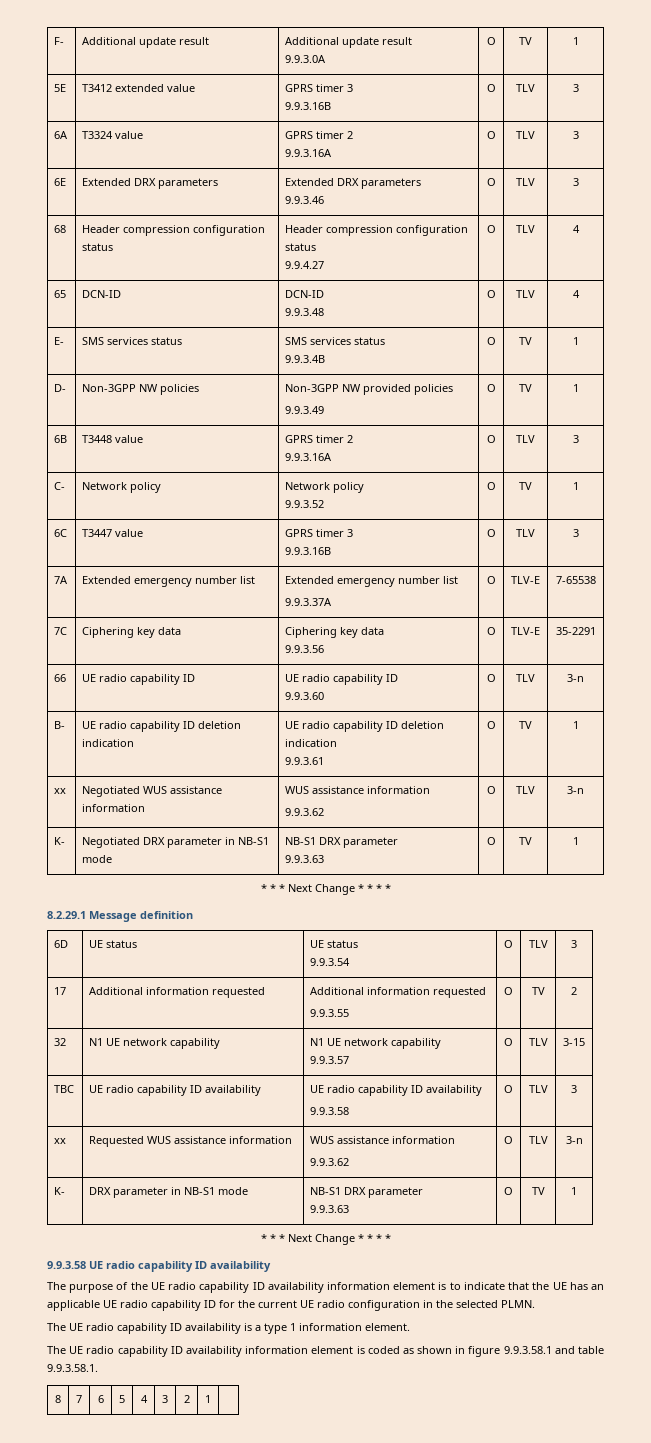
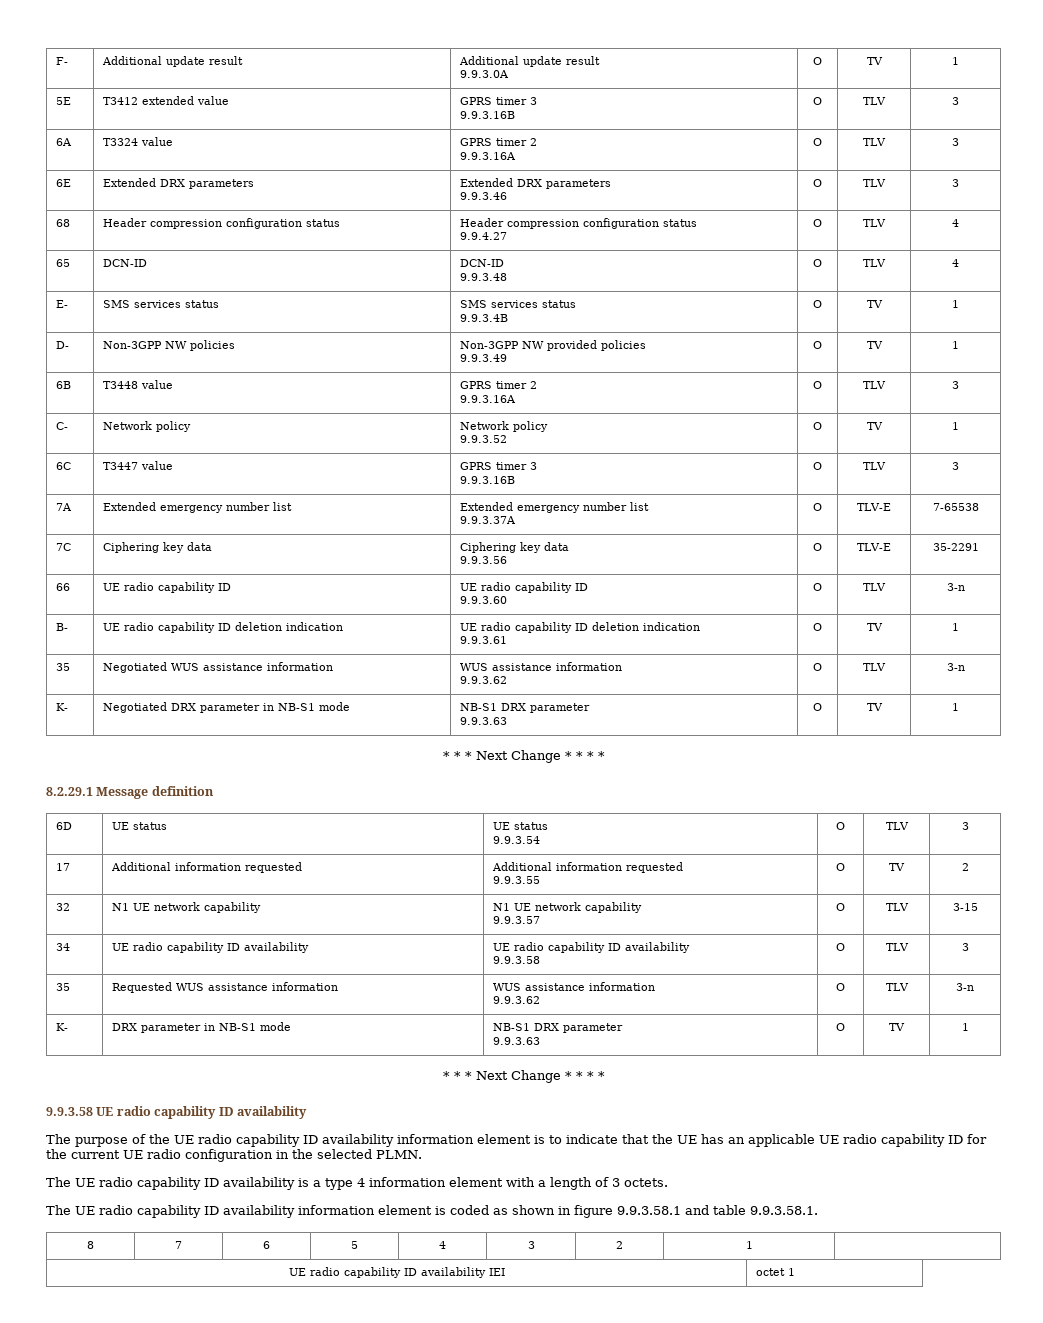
[54,788,67,794] xx -> [55,663,70,671] 35
[54,1085,75,1093] TBC -> [55,943,70,951] 34
[54,1138,67,1144] xx -> [55,983,70,991] 35
[290,1323,410,1331] 1 information element. -> [357,1177,668,1190] 4 information element with a length of 3 octets.
(211, 1399) none -> [288,1267,505,1278] [755,1268,795,1276] // UE radio capability ID availability IEI | octet 1

